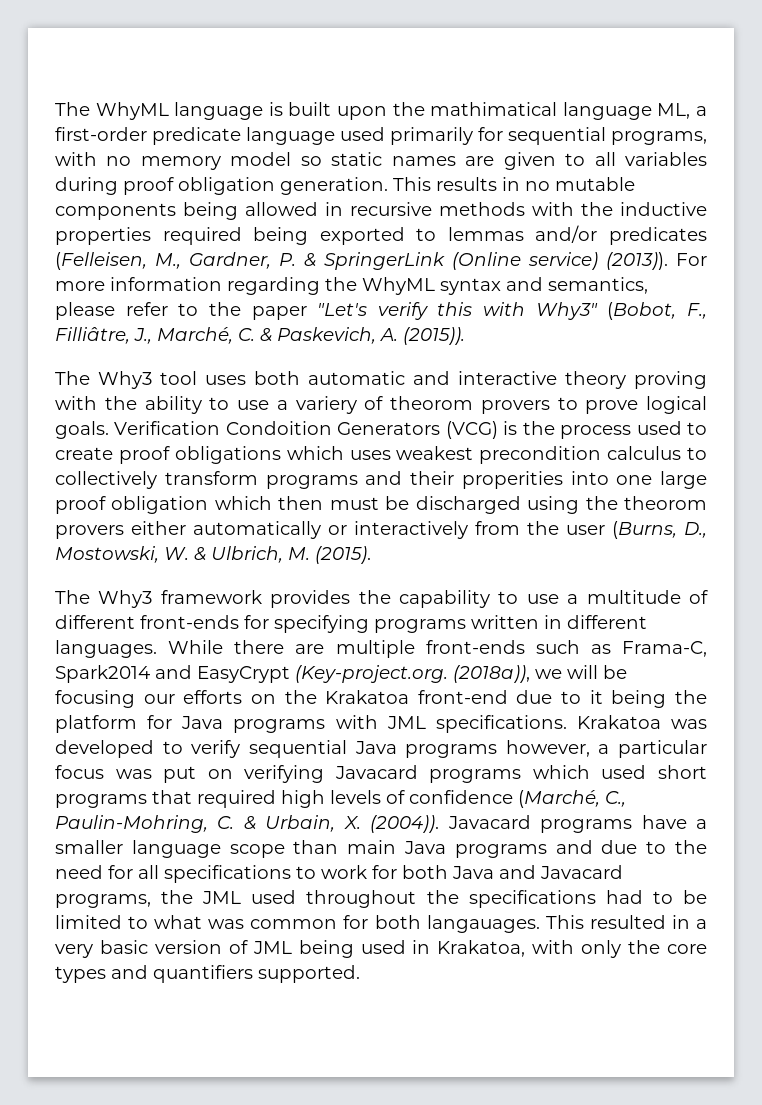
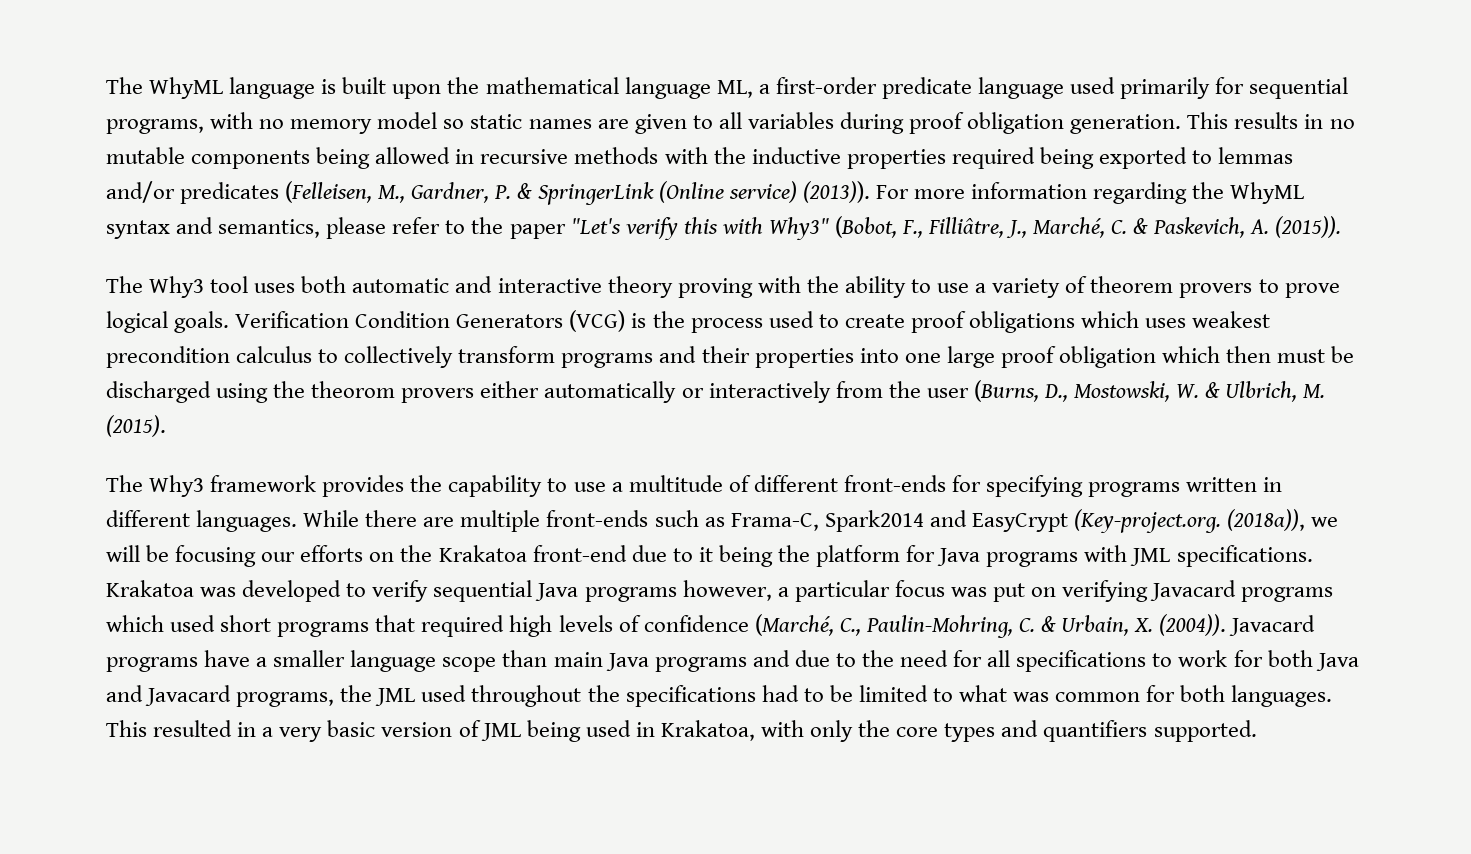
[430,102,558,116] mathimatical -> [485,77,619,94] mathematical
[295,396,473,414] variery of theorom -> [992,276,1174,298] variety of theorem
[225,421,332,435] Condoition -> [355,311,451,328] Condition
[461,471,563,489] properities -> [754,348,854,368] properties
[426,915,540,933] langauages. -> [1231,685,1333,707] languages.

